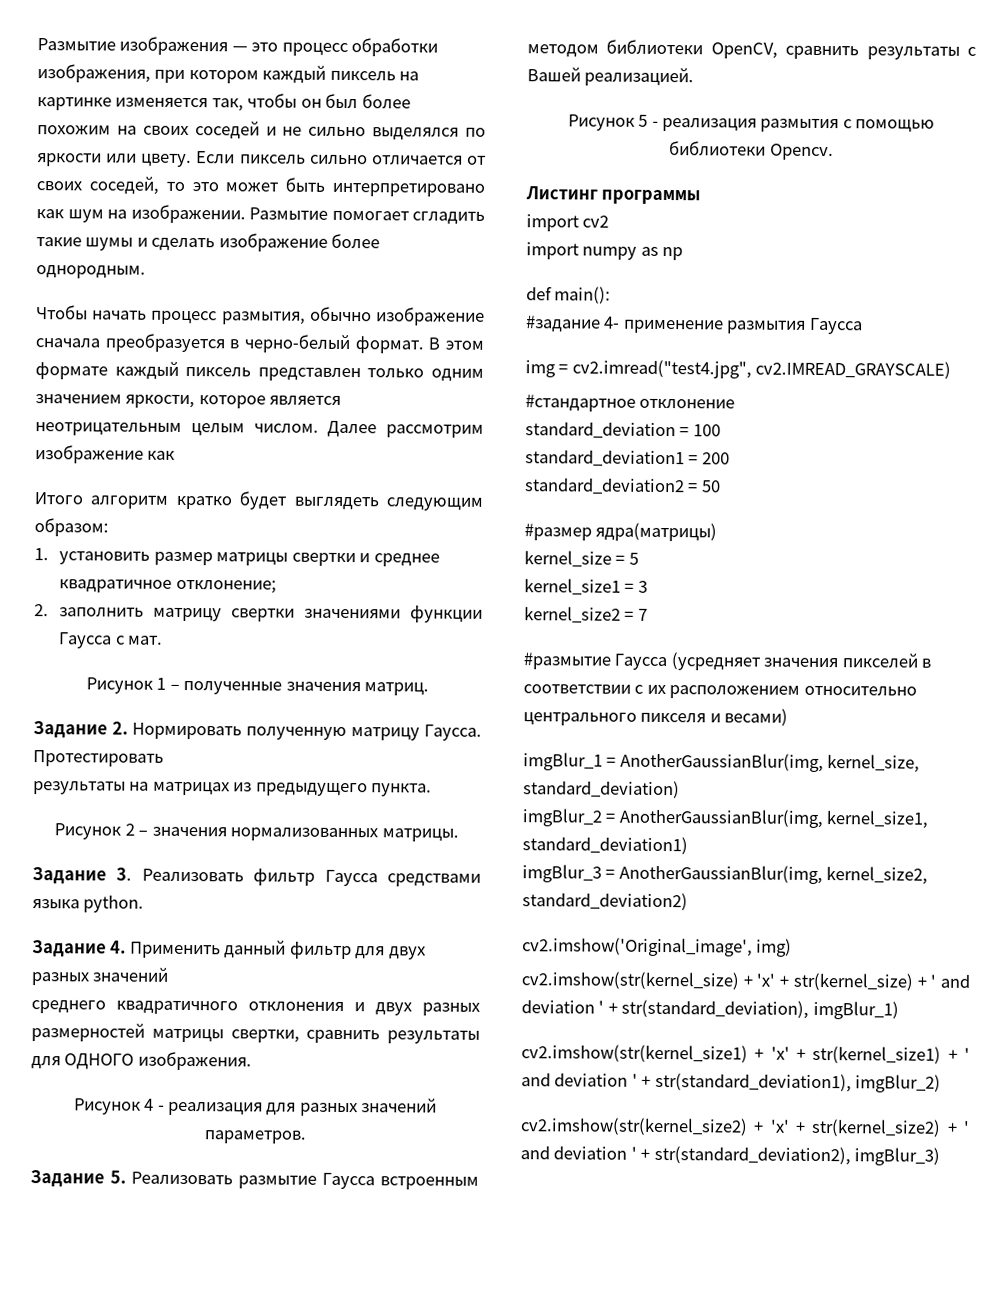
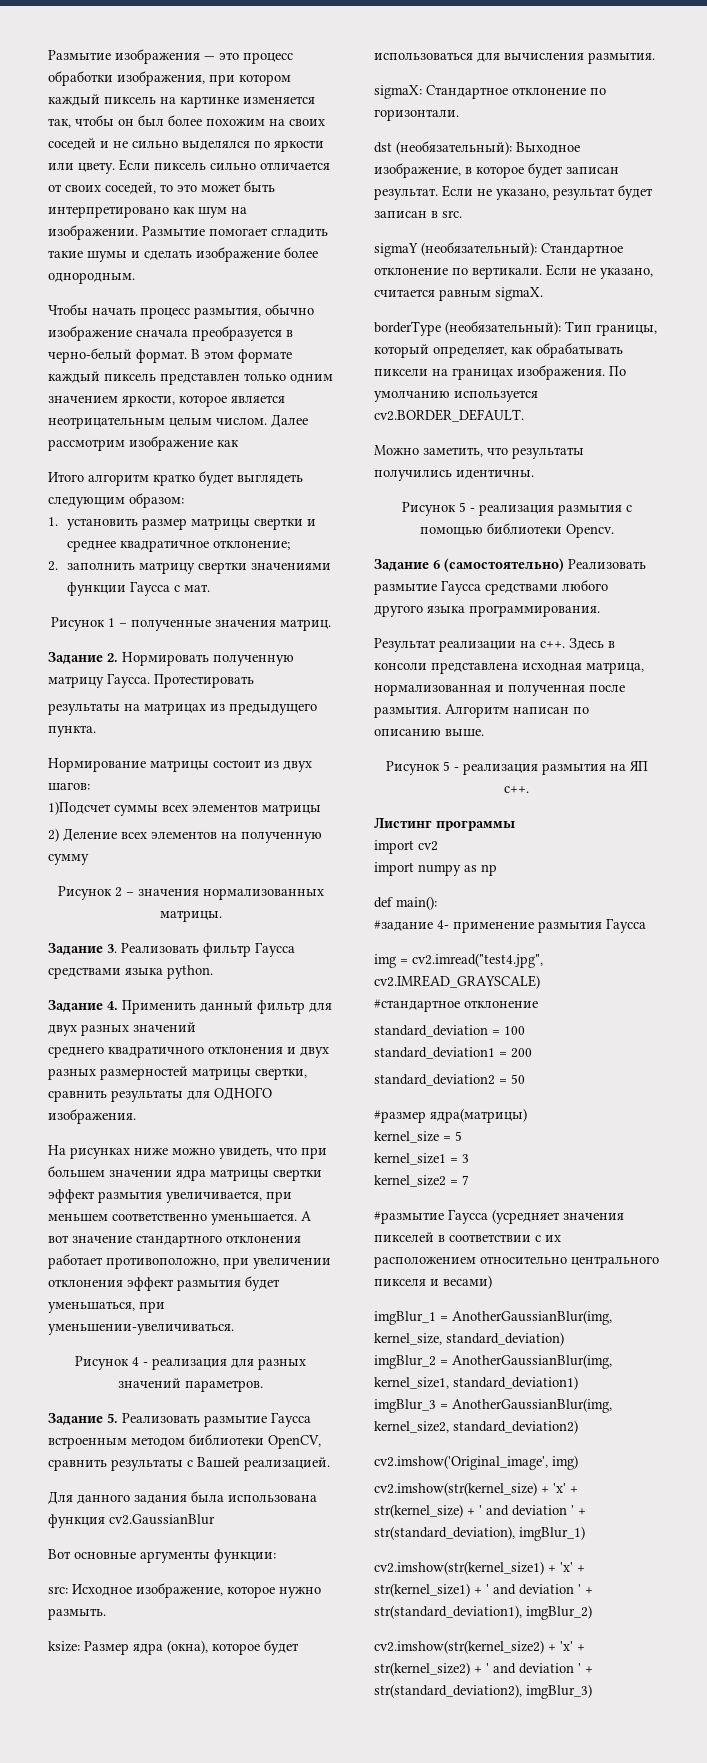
(433, 790) none -> [48,758,312,772] [48,782,90,791] [48,801,321,816] [48,828,322,843] [48,854,89,865] // Нормирование матрицы состоит из двух шагов: // 1)Подсчет суммы всех элементов матрицы // 2) Деление всех элементов на полученную сумму
(252, 1061) none -> [48,1145,327,1159] [48,1166,322,1181] [48,1189,292,1203] [48,1211,312,1225] [48,1235,301,1247] [48,1254,331,1269] [48,1276,280,1291] [48,1301,165,1313] [48,1323,234,1335] // На рисунках ниже можно увидеть, что при большем значении ядра матрицы свертки эффект размытия увеличивается, при меньшем соответственно уменьшается. А вот значение стандартного отклонения работает противоположно, при увеличении отклонения эффект размытия будет уменьшаться, при уменьшении-увеличиваться.
(695, 77) none -> [48,1491,317,1505] [48,1514,215,1528] [48,1549,276,1563] [48,1583,321,1598] [48,1608,106,1620] [48,1640,299,1655] [374,52,655,64] [374,85,606,99] [374,109,459,121] [374,141,580,155] [374,163,619,178] [374,185,653,200] [374,210,462,218] [374,242,623,257] [374,264,653,279] [374,287,543,301] [374,321,657,336] [374,343,623,358] [374,365,626,380] [374,390,538,402] [374,409,524,422] [374,445,584,459] [374,469,534,481] // Для данного задания была использована функция cv2.GaussianBlur // Вот основные аргументы функции: // src: Исходное изображение, которое нужно размыть. // ksize: Размер ядра (окна), которое будет использоваться для вычисления размытия. // sigmaX: Стандартное отклонение по горизонтали. // dst (необязательный): Выходное изображение, в которое будет записан результат. Если не указано, результат будет записан в src. // sigmaY (необязательный): Стандартное отклонение по вертикали. Если не указано, считается равным sigmaX. // borderType (необязательный): Тип границы, который определяет, как обрабатывать пиксели на границах изображения. По умолчанию используется cv2.BORDER_DEFAULT. // Можно заметить, что результаты получились идентичны.
(834, 152) none -> [374,558,646,572] [374,580,608,595] [374,605,600,617] [374,638,615,652] [374,662,644,674] [374,684,625,696] [374,704,589,718] [374,729,484,737] [385,761,648,775] [504,786,529,793] // Задание 6 (самостоятельно) Реализовать размытие Гаусса средствами любого другого языка программирования. // Результат реализации на с++. Здесь в консоли представлена исходная матрица, нормализованная и полученная после размытия. Алгоритм написан по описанию выше. // Рисунок 5 - реализация размытия на ЯП с++.

